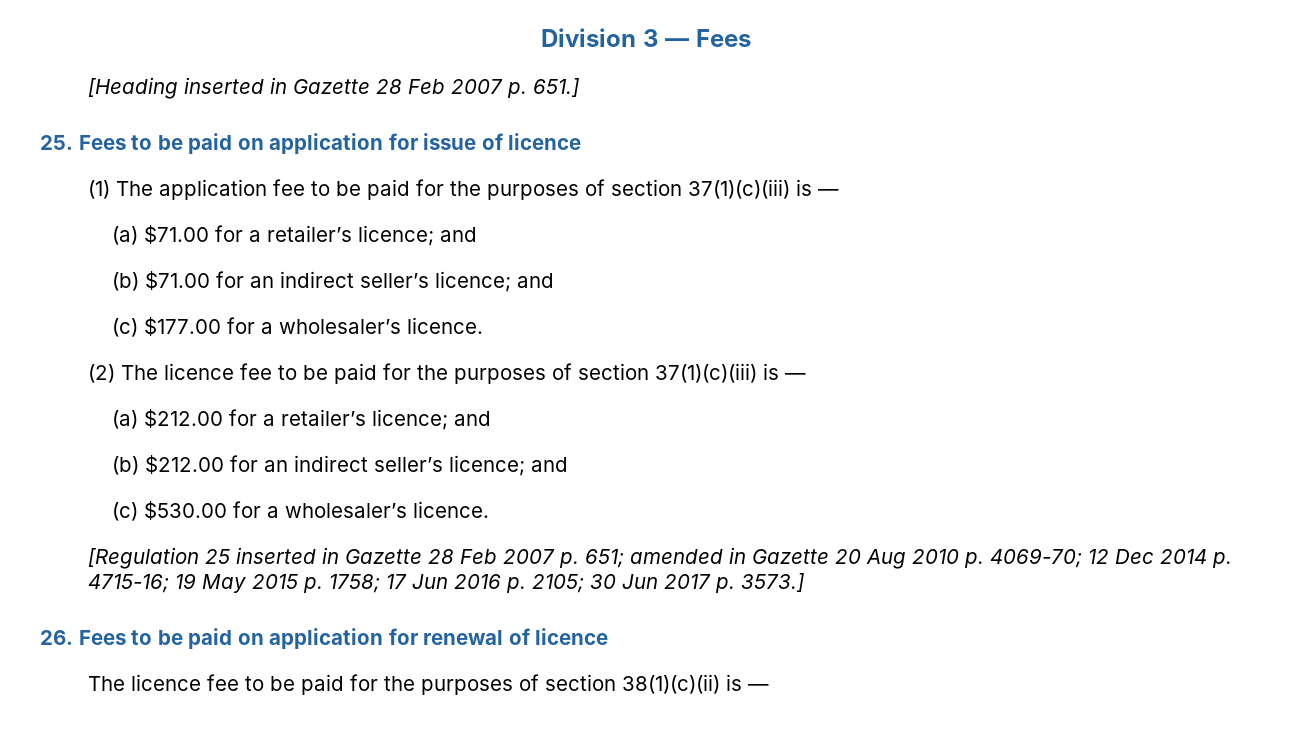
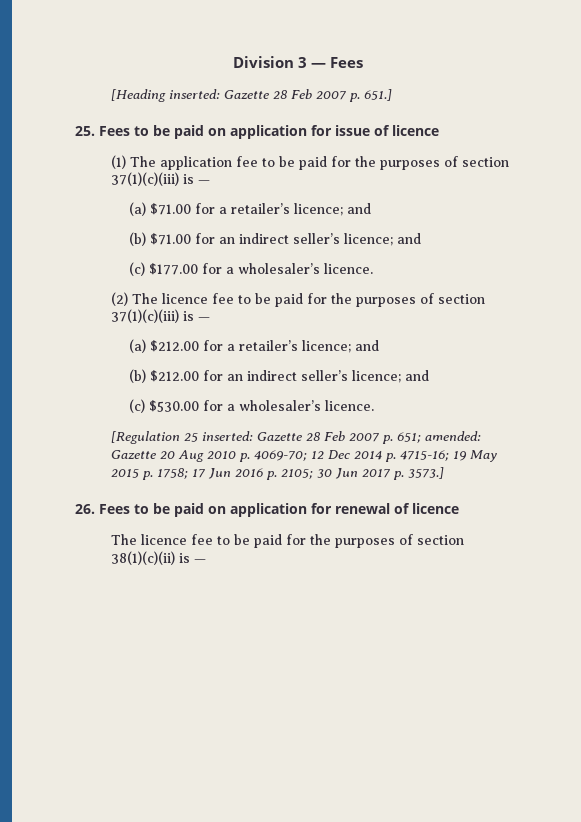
[183,77,287,94] inserted in -> [169,89,221,99] inserted:
[235,547,339,564] inserted in -> [202,431,254,441] inserted:
[629,547,746,564] amended in -> [425,431,482,441] amended:

